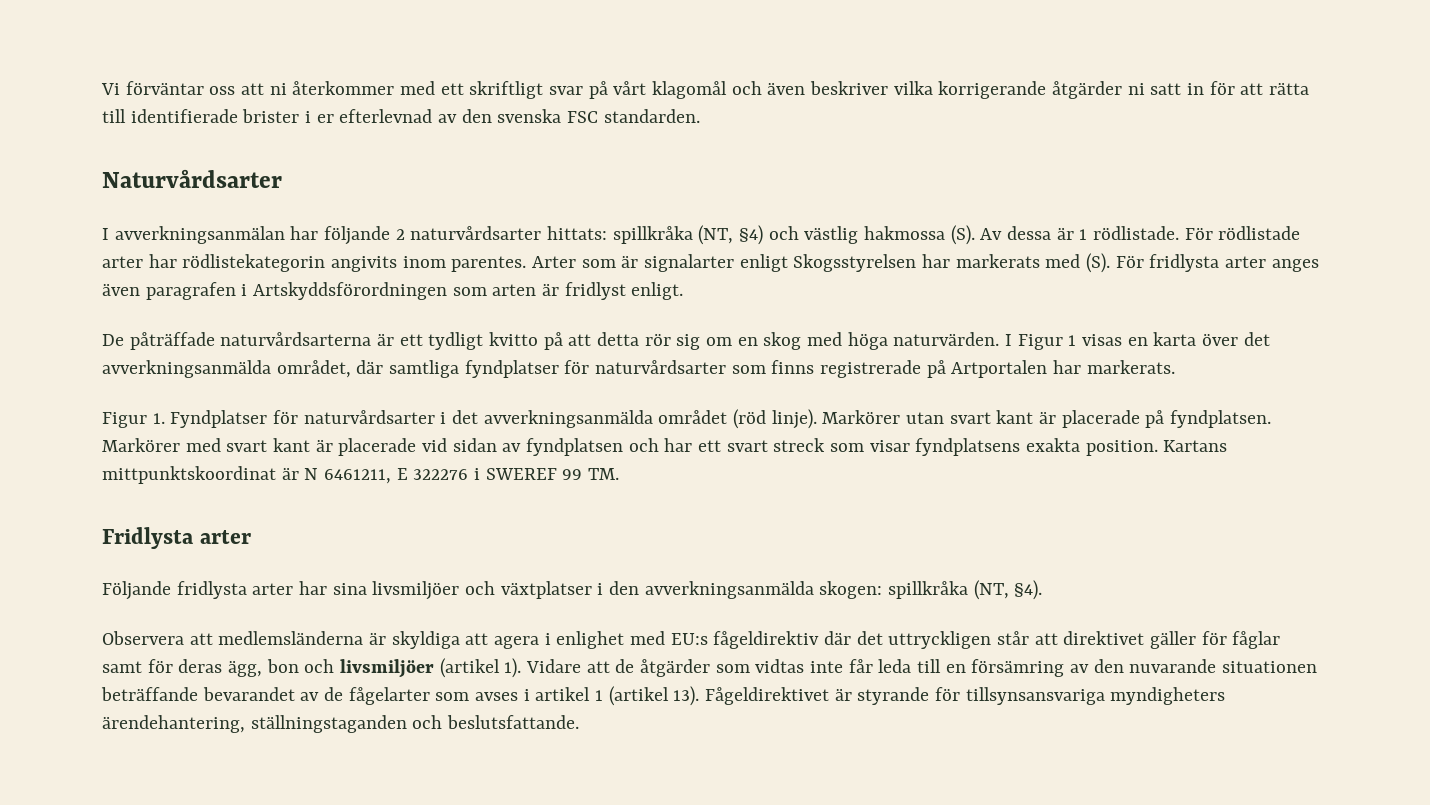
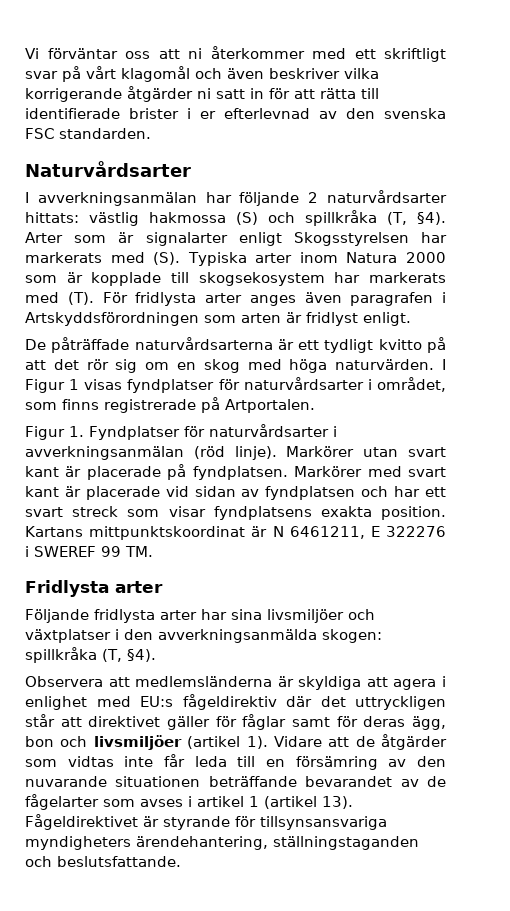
[612,225,1301,245] [102,254,527,272] spillkråka (NT, §4) och västlig hakmossa (S). Av dessa är 1 rödlistade. För rödlistade arter har rödlistekategorin angivits inom parentes. -> [89,210,446,226] västlig hakmossa (S) och spillkråka (T, §4).
(1111, 263) none -> [187,252,447,266] [25,272,446,286] [25,292,94,305] Typiska arter inom Natura 2000 som är kopplade till skogsekosystem har markerats med (T).
[597,332,640,346] detta -> [53,359,79,370] det
[1127,332,1270,346] [102,360,460,378] en karta över det avverkningsanmälda området, där samtliga -> (123, 384) none
(727, 367) none -> [367,377,446,392] i området,
[951,360,1175,378] Artportalen har markerats. -> [225,399,315,413] Artportalen.
[452,410,728,428] det avverkningsanmälda området -> [25,446,184,460] avverkningsanmälan
[973,580,1009,600] (NT, -> [102,649,122,662] (T,

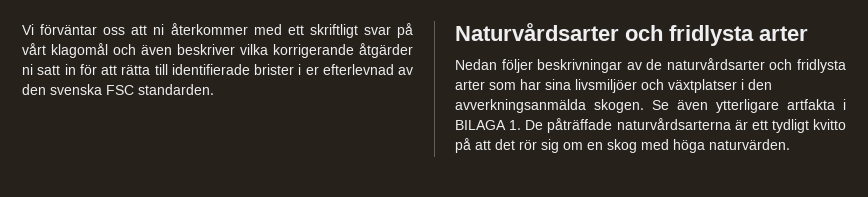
[25,190,448,206] [25,210,446,226] [25,232,447,246] [25,252,447,266] [25,272,446,286] [25,292,446,306] [25,312,411,326] // I avverkningsanmälan har följande 2 naturvårdsarter hittats: västlig hakmossa (S) och spillkråka (T, §4). Arter som är signalarter enligt Skogsstyrelsen har markerats med (S). Typiska arter inom Natura 2000 som är kopplade till skogsekosystem har markerats med (T). För fridlysta arter anges även paragrafen i Artskyddsförordningen som arten är fridlyst enligt. // -> [625,25,808,46] [455,58,846,73] [455,79,772,93] [455,99,846,113] [455,120,522,130] och fridlysta arter // Nedan följer beskrivningar av de naturvårdsarter och fridlysta arter som har sina livsmiljöer och växtplatser i den avverkningsanmälda skogen. Se även ytterligare artfakta i BILAGA 1.
[442,359,447,370] [25,377,446,393] [25,397,315,413] [25,424,337,440] [25,446,447,460] [25,464,446,480] [25,486,447,500] [25,506,446,520] [25,526,447,540] [25,546,153,557] [25,580,163,597] [25,609,375,623] [25,629,382,643] [25,647,156,663] [25,676,446,690] [25,694,446,710] [25,714,446,730] [25,734,447,750] [25,754,447,770] [25,776,446,787] [25,794,353,810] [25,814,387,830] [25,836,419,850] [25,856,181,867] I Figur 1 visas fyndplatser för naturvårdsarter i området, som finns registrerade på Artportalen. // Figur 1. Fyndplatser för naturvårdsarter i avverkningsanmälan (röd linje). Markörer utan svart kant är placerade på fyndplatsen. Markörer med svart kant är placerade vid sidan av fyndplatsen och har ett svart streck som visar fyndplatsens exakta position. Kartans mittpunktskoordinat är N 6461211, E 322276 i SWEREF 99 TM. // Fridlysta arter // Följande fridlysta arter har sina livsmiljöer och växtplatser i den avverkningsanmälda skogen: spillkråka (T, §4). // Observera att medlemsländerna är skyldiga att agera i enlighet med EU:s fågeldirektiv där det uttryckligen står att direktivet gäller för fåglar samt för deras ägg, bon och livsmiljöer (artikel 1). Vidare att de åtgärder som vidtas inte får leda till en försämring av den nuvarande situationen beträffande bevarandet av de fågelarter som avses i artikel 1 (artikel 13). Fågeldirektivet är styrande för tillsynsansvariga myndigheters ärendehantering, ställningstaganden och beslutsfattande. -> (790, 144) none

